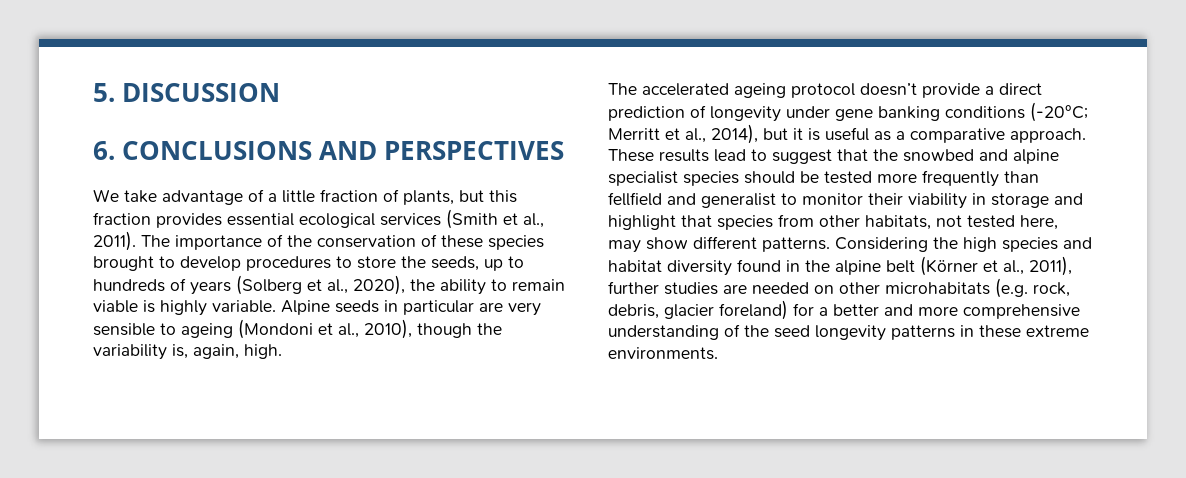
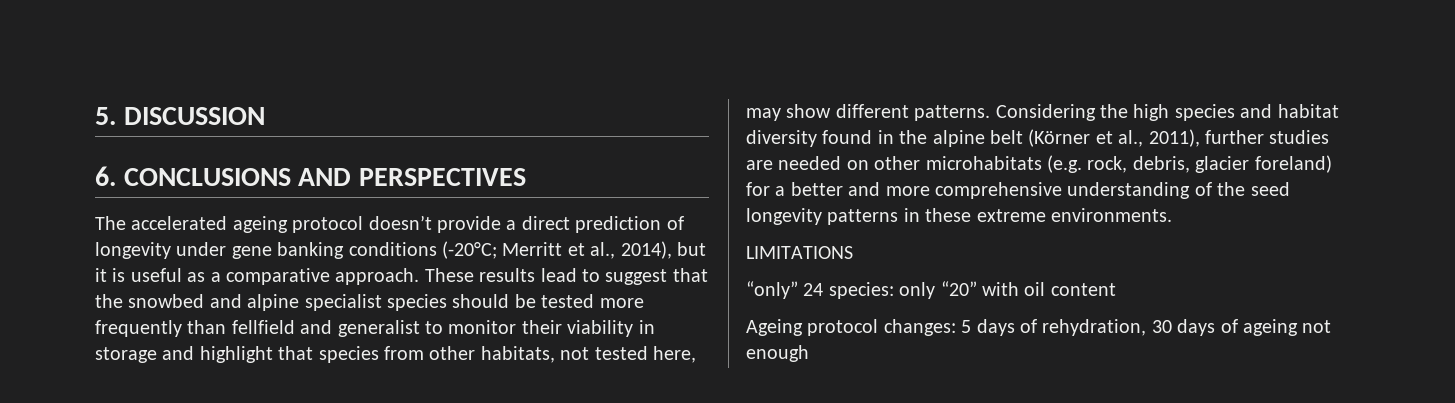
[93,189,517,205] [93,209,544,229] [93,231,544,251] [93,256,524,271] [93,275,565,295] [93,300,541,316] [93,319,502,339] [93,344,282,360] // We take advantage of a little fraction of plants, but this fraction provides essential ecological services (Smith et al., 2011). The importance of the conservation of these species brought to develop procedures to store the seeds, up to hundreds of years (Solberg et al., 2020), the ability to remain viable is highly variable. Alpine seeds in particular are very sensible to ageing (Mondoni et al., 2010), though the variability is, again, high. -> (526, 177) none
(718, 353) none -> [746,246,853,259] [746,281,1116,299] [746,319,1332,336] [746,345,809,362] // LIMITATIONS // “only” 24 species: only “20” with oil content // Ageing protocol changes: 5 days of rehydration, 30 days of ageing not enough

